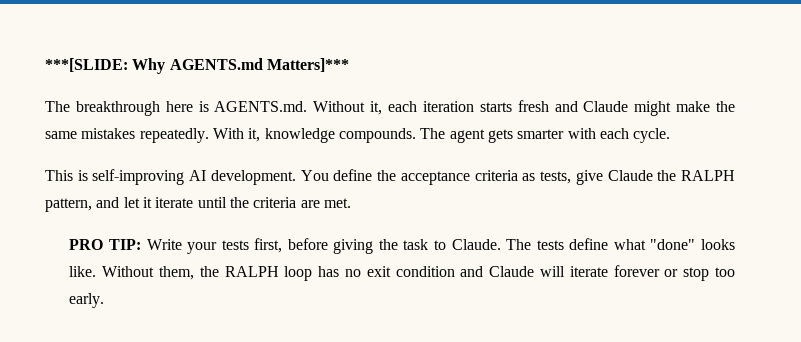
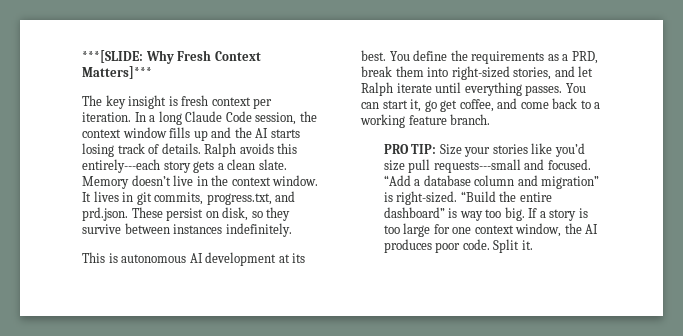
[169,58,263,70] AGENTS.md -> [177,50,261,61] Fresh Context
[75,100,736,116] [45,128,671,143] [45,169,736,185] [45,198,92,212] breakthrough here is AGENTS.md. Without it, each iteration starts fresh and Claude might make the same mistakes repeatedly. With it, knowledge compounds. The agent gets smarter with each cycle. // This is self-improving AI development. You define the acceptance criteria as tests, give Claude the RALPH pattern, -> [105,95,273,109] [82,111,317,125] [82,127,300,141] [82,143,298,157] [82,159,287,173] [82,175,319,189] [82,191,296,205] [82,207,291,221] [82,223,292,237] [82,252,306,266] [361,50,598,64] [361,66,552,80] key insight is fresh context per iteration. In a long Claude Code session, the context window fills up and the AI starts losing track of details. Ralph avoids this entirely---each story gets a clean slate. Memory doesn’t live in the context window. It lives in git commits, progress.txt, and prd.json. These persist on disk, so they survive between instances indefinitely. // This is autonomous AI development at its best. You define the requirements as a PRD, break them into right-sized stories,
[142,197,152,208] it -> [361,82,393,96] Ralph
[229,197,351,208] [69,238,735,254] [69,265,736,281] [69,293,105,308] the criteria are met. // PRO TIP: Write your tests first, before giving the task to Claude. The tests define what "done" looks like. Without them, the RALPH loop has no exit condition and Claude will iterate forever or stop too early. -> [464,82,586,96] [361,98,601,112] [360,114,491,128] [383,143,585,157] [383,159,591,173] [383,175,600,189] [383,191,552,205] [383,207,588,221] [383,223,599,237] [383,239,533,253] everything passes. You can start it, go get coffee, and come back to a working feature branch. // PRO TIP: Size your stories like you’d size pull requests---small and focused. “Add a database column and migration” is right-sized. “Build the entire dashboard” is way too big. If a story is too large for one context window, the AI produces poor code. Split it.

